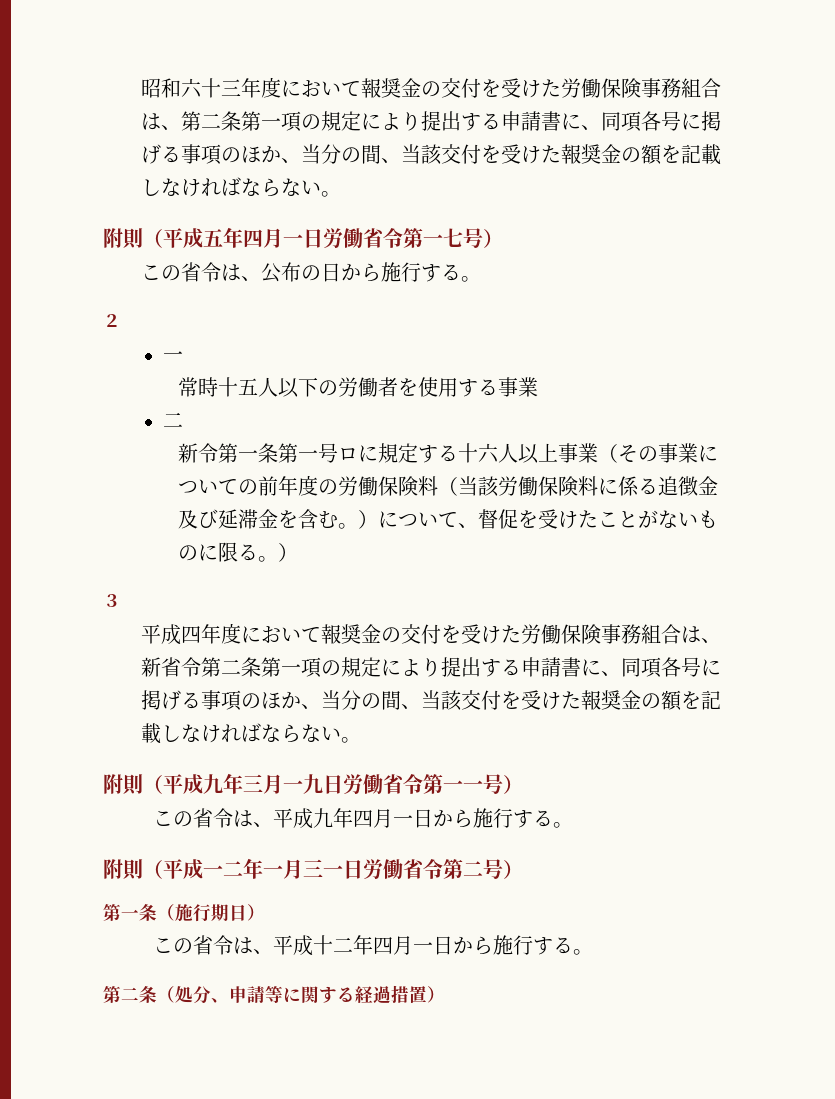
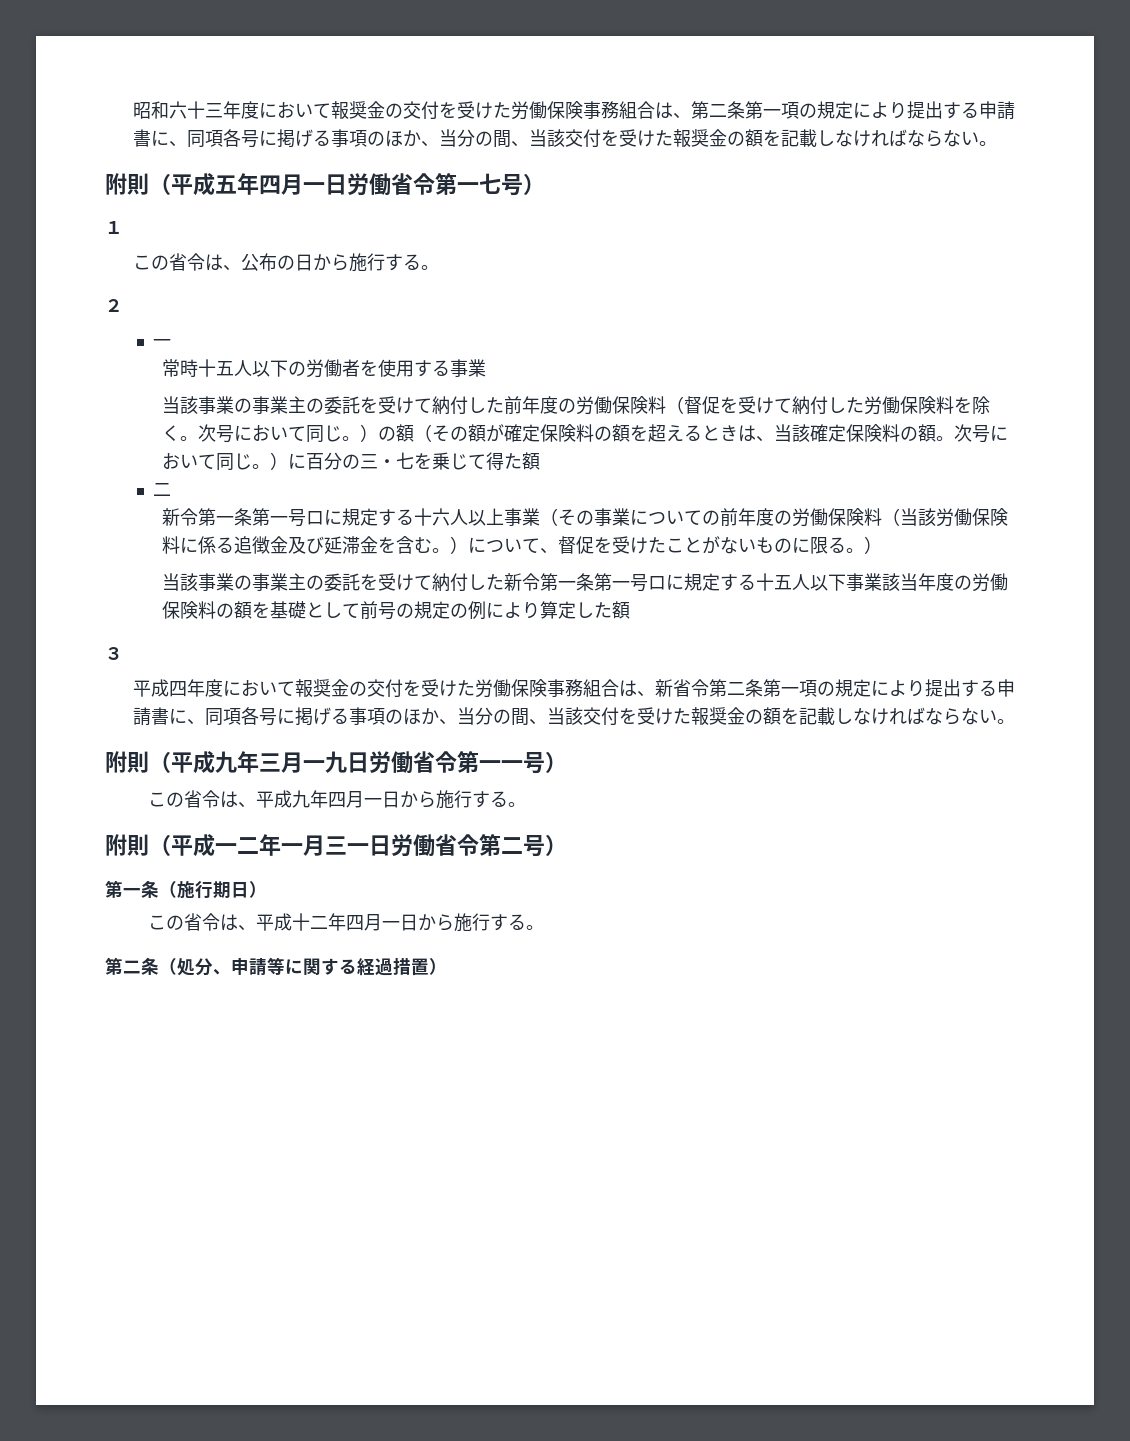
(503, 238) none -> [105,221,123,234] // １
(539, 387) none -> [161,396,990,415] [161,424,1008,443] [161,452,540,471] // 当該事業の事業主の委託を受けて納付した前年度の労働保険料（督促を受けて納付した労働保険料を除く。次号において同じ。）の額（その額が確定保険料の額を超えるときは、当該確定保険料の額。次号において同じ。）に百分の三・七を乗じて得た額
(299, 552) none -> [161,573,1008,592] [161,601,630,620] // 当該事業の事業主の委託を受けて納付した新令第一条第一号ロに規定する十五人以下事業該当年度の労働保険料の額を基礎として前号の規定の例により算定した額

